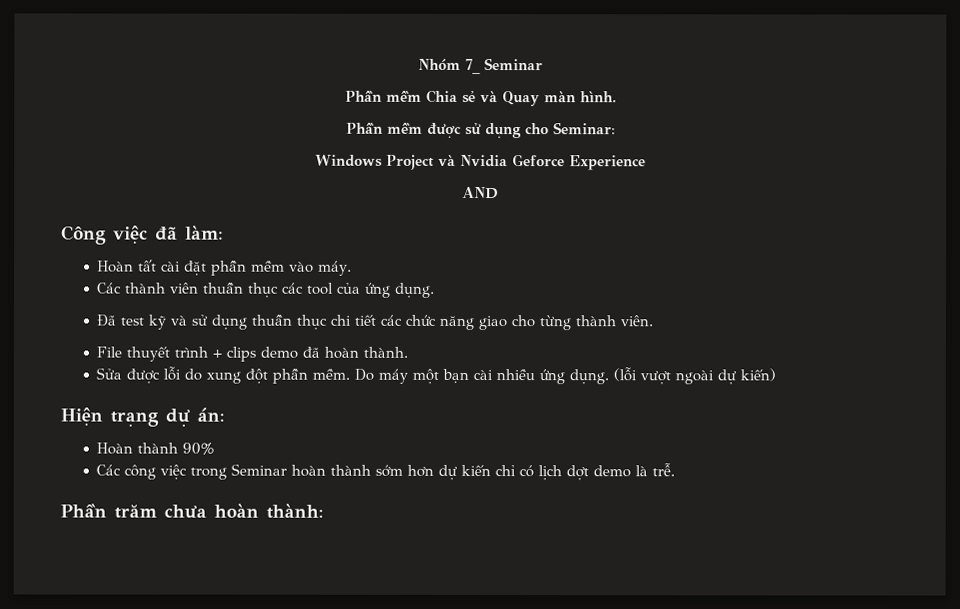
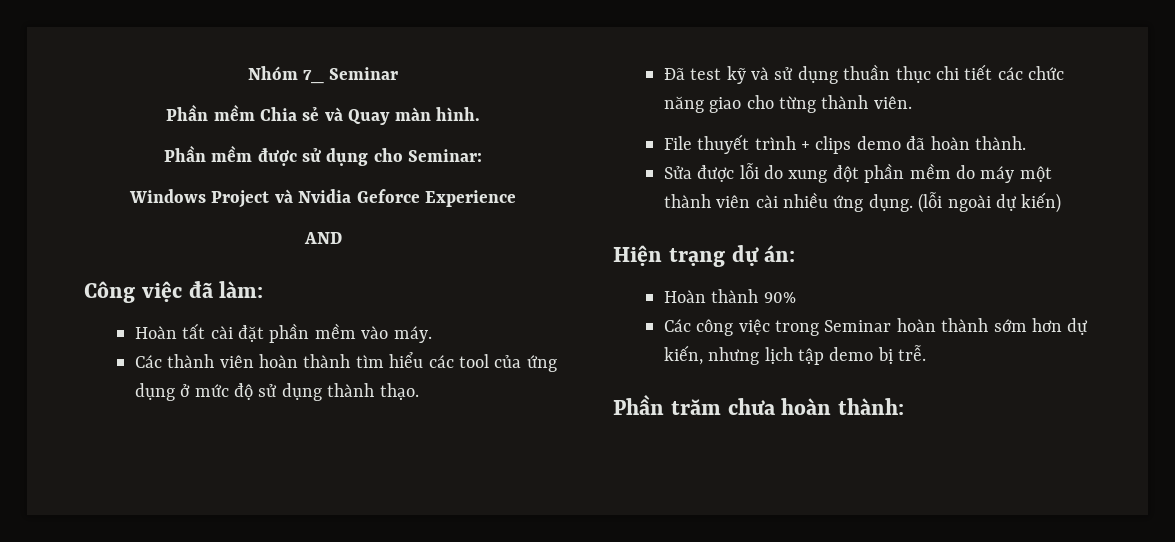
[203,282,436,298] thuần thục các tool của ứng dụng. -> [259,352,557,372] [134,383,419,401] hoàn thành tìm hiểu các tool của ứng dụng ở mức độ sử dụng thành thạo.
[312,368,470,384] mềm. Do máy một bạn -> [909,163,1052,183] [663,194,751,208] mềm do máy một thành viên
[640,370,672,385] vượt -> (943, 202) none
[461,464,649,481] kiến chỉ có lịch dợt demo là -> [663,345,893,365] kiến, nhưng lịch tập demo bị

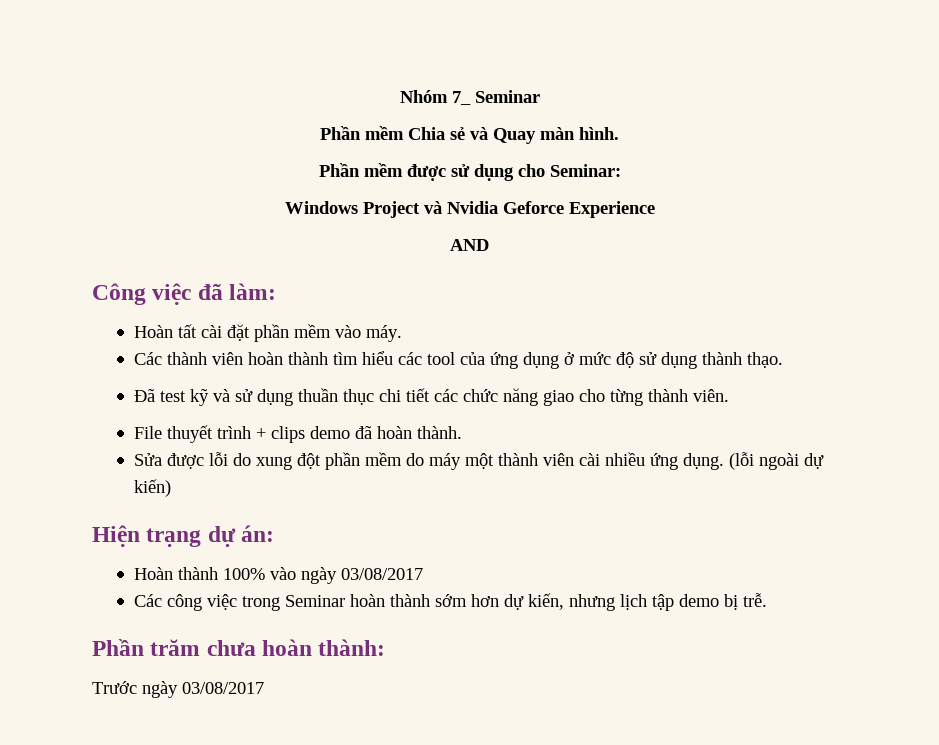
[763,292,796,303] 90% -> [223,567,424,584] 100% vào ngày 03/08/2017
(904, 406) none -> [92,681,264,698] // Trước ngày 03/08/2017

